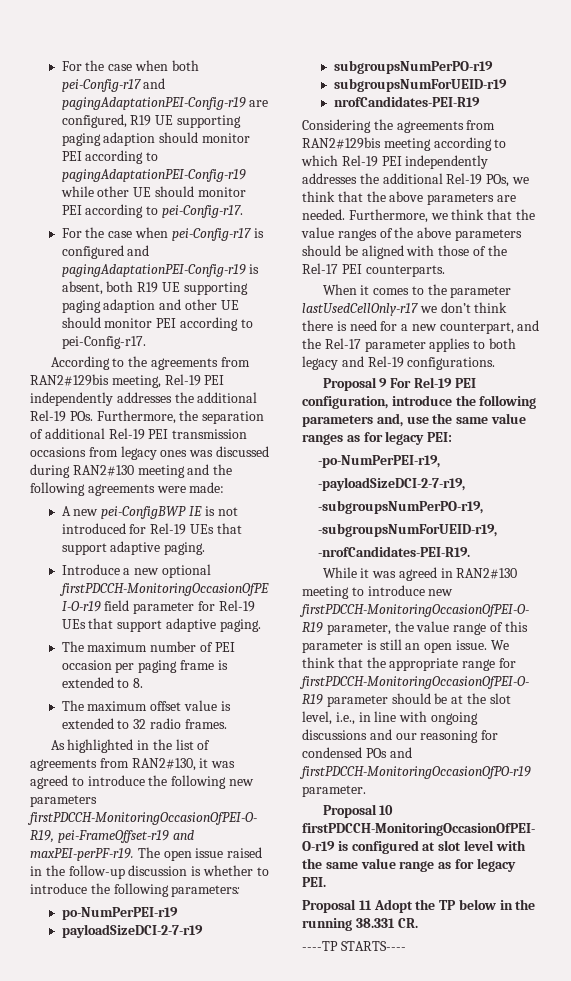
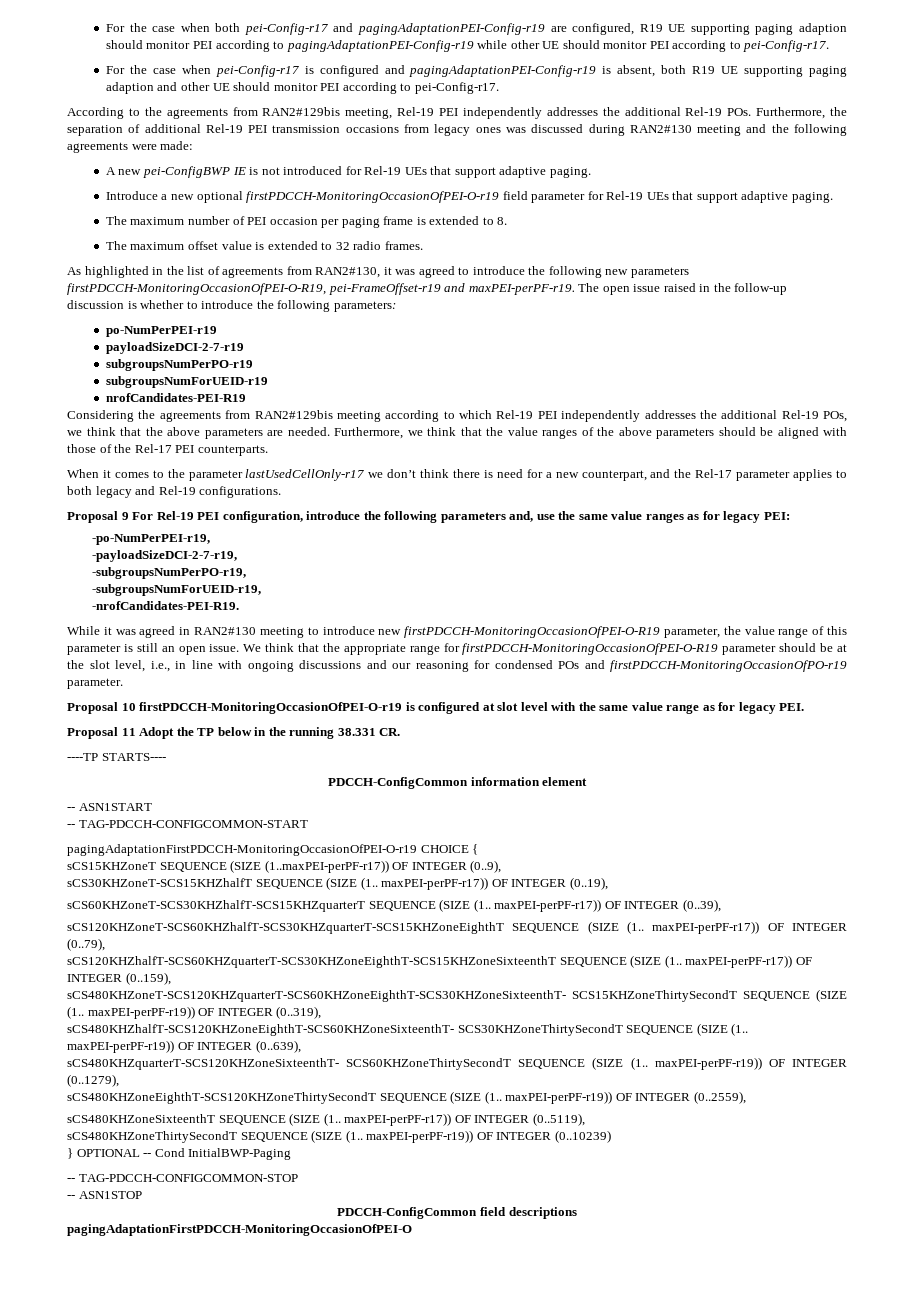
(406, 946) none -> [327,777,588,789] [67,803,152,811] [67,820,308,828] [67,844,479,856] [67,860,502,873] [67,877,608,890] [67,899,721,912] [67,921,848,934] [67,938,105,951] [67,955,812,968] [67,972,171,985] [67,989,847,1002] [67,1006,322,1019] [67,1023,749,1036] [67,1040,301,1053] [67,1057,847,1070] [67,1074,119,1087] [67,1091,746,1104] [67,1113,585,1126] [67,1130,611,1143] [67,1148,292,1160] [67,1174,298,1182] [67,1191,142,1199] [337,1207,577,1219] [67,1224,412,1236] // PDCCH-ConfigCommon information element // -- ASN1START // -- TAG-PDCCH-CONFIGCOMMON-START // pagingAdaptationFirstPDCCH-MonitoringOccasionOfPEI-O-r19 CHOICE { // sCS15KHZoneT SEQUENCE (SIZE (1..maxPEI-perPF-r17)) OF INTEGER (0..9), // sCS30KHZoneT-SCS15KHZhalfT SEQUENCE (SIZE (1.. maxPEI-perPF-r17)) OF INTEGER (0..19), // sCS60KHZoneT-SCS30KHZhalfT-SCS15KHZquarterT SEQUENCE (SIZE (1.. maxPEI-perPF-r17)) OF INTEGER (0..39), // sCS120KHZoneT-SCS60KHZhalfT-SCS30KHZquarterT-SCS15KHZoneEighthT SEQUENCE (SIZE (1.. maxPEI-perPF-r17)) OF INTEGER (0..79), // sCS120KHZhalfT-SCS60KHZquarterT-SCS30KHZoneEighthT-SCS15KHZoneSixteenthT SEQUENCE (SIZE (1.. maxPEI-perPF-r17)) OF INTEGER (0..159), // sCS480KHZoneT-SCS120KHZquarterT-SCS60KHZoneEighthT-SCS30KHZoneSixteenthT- SCS15KHZoneThirtySecondT SEQUENCE (SIZE (1.. maxPEI-perPF-r19)) OF INTEGER (0..319), // sCS480KHZhalfT-SCS120KHZoneEighthT-SCS60KHZoneSixteenthT- SCS30KHZoneThirtySecondT SEQUENCE (SIZE (1.. maxPEI-perPF-r19)) OF INTEGER (0..639), // sCS480KHZquarterT-SCS120KHZoneSixteenthT- SCS60KHZoneThirtySecondT SEQUENCE (SIZE (1.. maxPEI-perPF-r19)) OF INTEGER (0..1279), // sCS480KHZoneEighthT-SCS120KHZoneThirtySecondT SEQUENCE (SIZE (1.. maxPEI-perPF-r19)) OF INTEGER (0..2559), // sCS480KHZoneSixteenthT SEQUENCE (SIZE (1.. maxPEI-perPF-r17)) OF INTEGER (0..5119), // sCS480KHZoneThirtySecondT SEQUENCE (SIZE (1.. maxPEI-perPF-r19)) OF INTEGER (0..10239) // } OPTIONAL -- Cond InitialBWP-Paging // -- TAG-PDCCH-CONFIGCOMMON-STOP // -- ASN1STOP // PDCCH-ConfigCommon field descriptions // pagingAdaptationFirstPDCCH-MonitoringOccasionOfPEI-O

